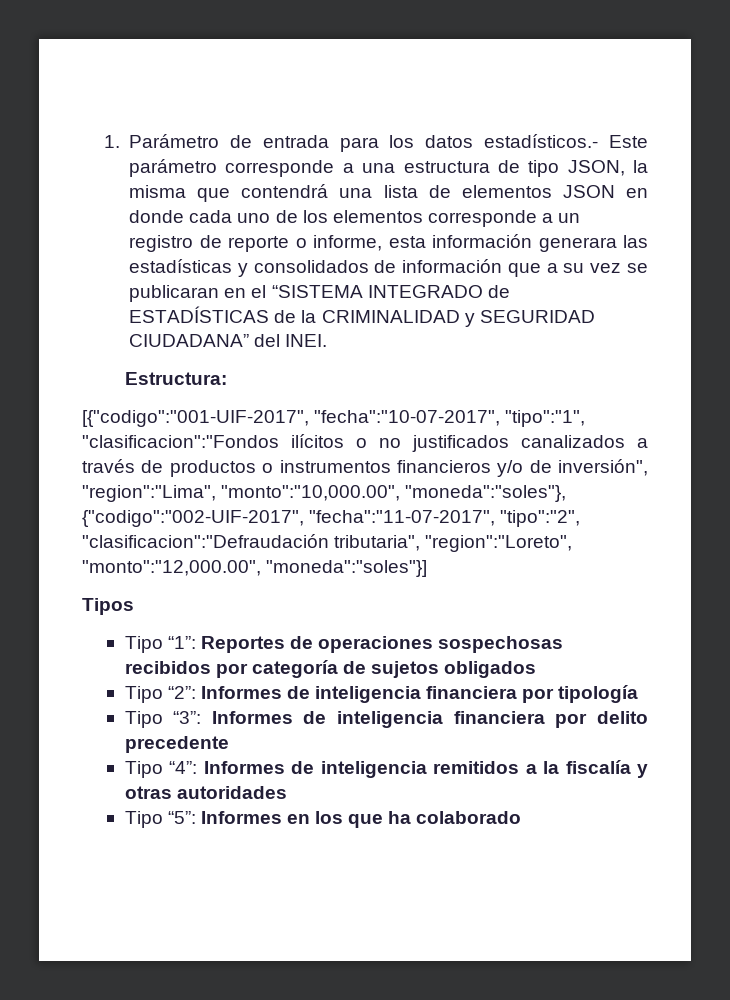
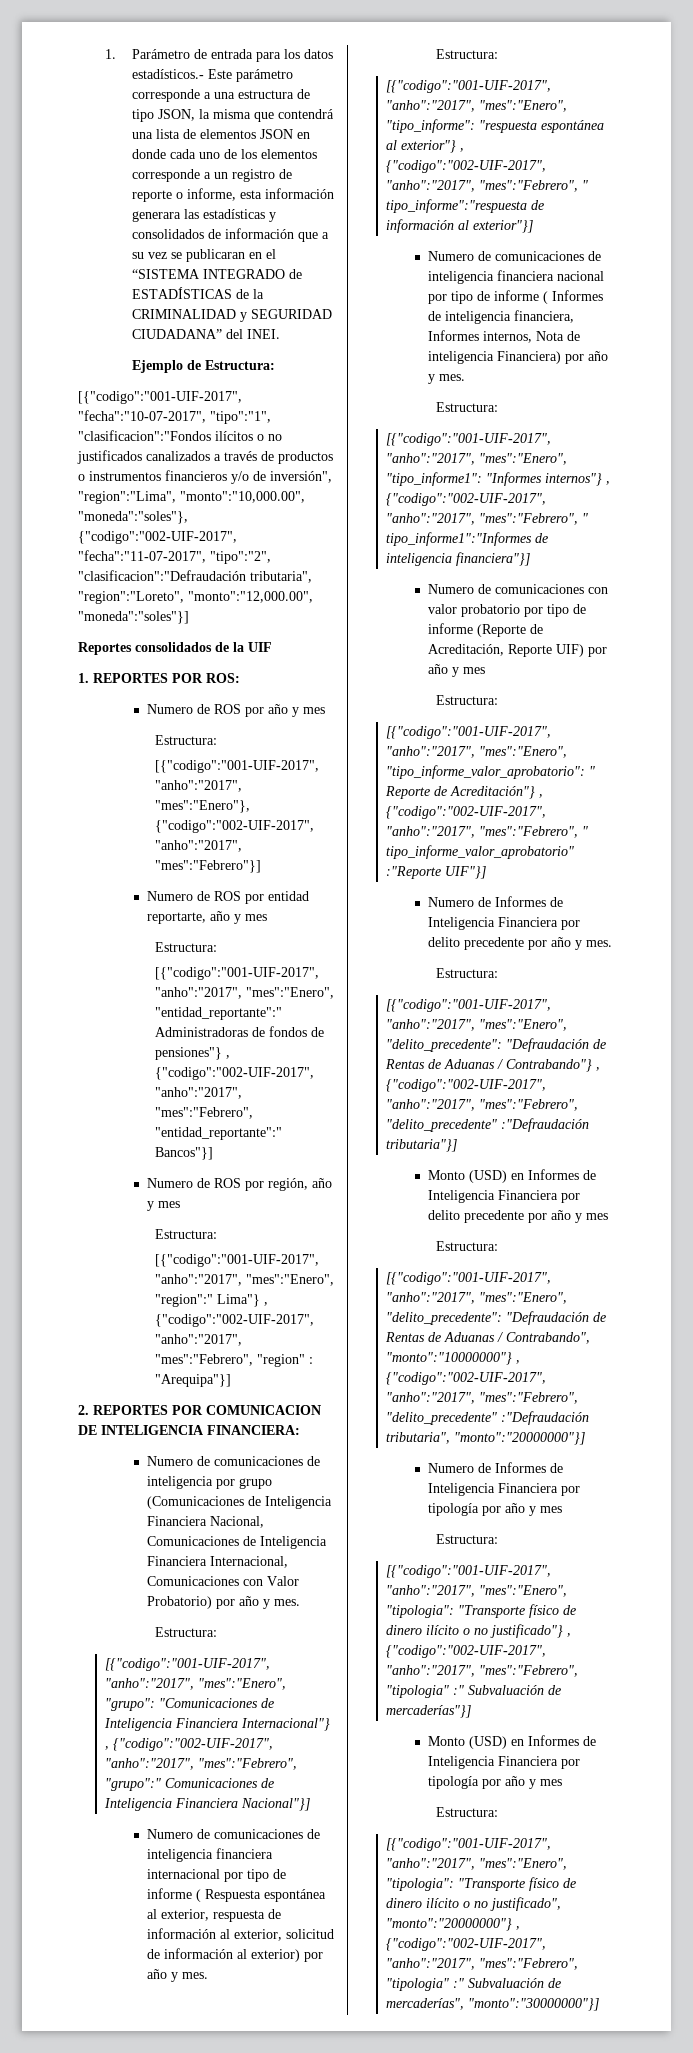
(328, 340) none -> [131,360,201,373] Ejemplo de
[82,598,134,615] [124,636,564,653] [124,660,537,678] [124,685,639,703] [124,711,649,728] [124,736,229,753] [124,760,648,778] [124,786,287,799] [124,811,522,828] Tipos // Tipo “1”: Reportes de operaciones sospechosas recibidos por categoría de sujetos obligados // Tipo “2”: Informes de inteligencia financiera por tipología // Tipo “3”: Informes de inteligencia financiera por delito precedente // Tipo “4”: Informes de inteligencia remitidos a la fiscalía y otras autoridades // Tipo “5”: Informes en los que ha colaborado -> [78,642,272,655] [78,673,240,683] [146,704,325,717] [154,735,217,745] [154,760,319,773] [154,780,242,792] [154,800,250,813] [154,820,314,833] [154,840,242,852] [154,860,261,873] [146,891,309,904] [146,911,267,924] [154,942,217,952] [154,967,319,980] [154,987,334,999] [154,1007,282,1020] [154,1026,324,1037] [154,1047,230,1060] [154,1067,314,1080] [154,1087,242,1099] [154,1107,253,1119] [154,1127,282,1140] [154,1147,213,1160] [146,1178,332,1191] [146,1201,180,1211] [154,1229,217,1239] [154,1254,319,1267] [154,1274,334,1286] [154,1294,268,1307] [154,1314,314,1327] [154,1334,242,1346] [154,1354,313,1367] [154,1374,231,1387] [78,1405,321,1415] [78,1425,300,1435] [146,1456,320,1466] [146,1476,272,1489] [146,1496,332,1509] [146,1516,264,1528] [146,1536,327,1549] [146,1556,288,1568] [146,1576,299,1586] [146,1596,300,1609] [154,1627,217,1637] [104,1658,270,1671] [104,1678,286,1690] [104,1698,274,1711] [103,1718,330,1731] [104,1738,273,1751] [104,1758,297,1770] [104,1778,274,1791] [103,1798,310,1811] [146,1829,320,1839] [146,1848,273,1862] [146,1869,286,1882] [146,1888,326,1902] [146,1909,281,1922] [146,1928,334,1941] [146,1948,323,1962] [146,1969,208,1982] [435,49,498,59] [385,80,551,93] [385,100,567,112] [385,119,604,133] [385,140,464,153] [385,160,546,173] [385,180,588,192] [385,199,544,213] [385,219,533,233] [427,251,601,261] [427,270,604,284] [427,290,603,304] [427,310,574,324] [427,330,580,343] [427,351,608,364] [427,374,465,384] [435,402,498,412] [385,433,551,446] [385,453,567,465] [385,472,610,486] [385,493,546,506] [385,513,588,525] [385,532,548,546] [385,552,530,566] [427,584,608,594] [427,604,586,617] [427,623,543,637] [427,644,607,657] [427,664,485,677] [435,695,498,705] [385,726,551,739] [385,746,567,758] [385,765,595,779] [384,786,543,799] [385,806,546,819] [385,826,588,838] [385,845,574,859] [385,866,486,879] [427,896,563,907] [427,917,580,930] [427,937,612,950] [435,968,498,978] [385,999,551,1012] [385,1019,567,1031] [385,1038,606,1052] [384,1059,600,1072] [385,1079,546,1092] [385,1099,578,1111] [385,1118,589,1132] [385,1139,457,1152] [427,1169,596,1183] [427,1190,580,1203] [427,1210,608,1223] [435,1241,498,1251] [385,1272,551,1285] [385,1292,567,1304] [385,1311,606,1325] [384,1332,590,1344] [385,1352,520,1365] [385,1372,546,1385] [385,1392,578,1404] [385,1411,589,1425] [385,1432,585,1445] [427,1462,563,1473] [427,1483,580,1496] [427,1503,562,1516] [435,1534,498,1544] [385,1565,551,1578] [385,1585,567,1597] [385,1604,576,1618] [385,1624,571,1638] [385,1645,546,1658] [385,1665,578,1677] [385,1685,561,1698] [385,1705,471,1718] [427,1735,596,1749] [427,1756,580,1769] [427,1776,562,1789] [435,1807,498,1817] [385,1838,551,1851] [385,1858,567,1870] [385,1877,576,1891] [385,1897,561,1911] [385,1918,520,1931] [385,1938,546,1951] [385,1958,578,1970] [385,1978,561,1991] [385,1998,599,2011] Reportes consolidados de la UIF // 1. REPORTES POR ROS: // Numero de ROS por año y mes // Estructura: // [{"codigo":"001-UIF-2017", "anho":"2017", "mes":"Enero"}, {"codigo":"002-UIF-2017", "anho":"2017", "mes":"Febrero"}] // Numero de ROS por entidad reportarte, año y mes // Estructura: // [{"codigo":"001-UIF-2017", "anho":"2017", "mes":"Enero", "entidad_reportante":" Administradoras de fondos de pensiones"} , {"codigo":"002-UIF-2017", "anho":"2017", "mes":"Febrero", "entidad_reportante":" Bancos"}] // Numero de ROS por región, año y mes // Estructura: // [{"codigo":"001-UIF-2017", "anho":"2017", "mes":"Enero", "region":" Lima"} , {"codigo":"002-UIF-2017", "anho":"2017", "mes":"Febrero", "region" : "Arequipa"}] // 2. REPORTES POR COMUNICACION DE INTELIGENCIA FINANCIERA: // Numero de comunicaciones de inteligencia por grupo (Comunicaciones de Inteligencia Financiera Nacional, Comunicaciones de Inteligencia Financiera Internacional, Comunicaciones con Valor Probatorio) por año y mes. // Estructura: // [{"codigo":"001-UIF-2017", "anho":"2017", "mes":"Enero", "grupo": "Comunicaciones de Inteligencia Financiera Internacional"} , {"codigo":"002-UIF-2017", "anho":"2017", "mes":"Febrero", "grupo":" Comunicaciones de Inteligencia Financiera Nacional"}] // Numero de comunicaciones de inteligencia financiera internacional por tipo de informe ( Respuesta espontánea al exterior, respuesta de información al exterior, solicitud de información al exterior) por año y mes. // Estructura: // [{"codigo":"001-UIF-2017", "anho":"2017", "mes":"Enero", "tipo_informe": "respuesta espontánea al exterior"} , {"codigo":"002-UIF-2017", "anho":"2017", "mes":"Febrero", " tipo_informe":"respuesta de información al exterior"}] // Numero de comunicaciones de inteligencia financiera nacional por tipo de informe ( Informes de inteligencia financiera, Informes internos, Nota de inteligencia Financiera) por año y mes. // Estructura: // [{"codigo":"001-UIF-2017", "anho":"2017", "mes":"Enero", "tipo_informe1": "Informes internos"} , {"codigo":"002-UIF-2017", "anho":"2017", "mes":"Febrero", " tipo_informe1":"Informes de inteligencia financiera"}] // Numero de comunicaciones con valor probatorio por tipo de informe (Reporte de Acreditación, Reporte UIF) por año y mes // Estructura: // [{"codigo":"001-UIF-2017", "anho":"2017", "mes":"Enero", "tipo_informe_valor_aprobatorio": " Reporte de Acreditación"} , {"codigo":"002-UIF-2017", "anho":"2017", "mes":"Febrero", " tipo_informe_valor_aprobatorio" :"Reporte UIF"}] // Numero de Informes de Inteligencia Financiera por delito precedente por año y mes. // Estructura: // [{"codigo":"001-UIF-2017", "anho":"2017", "mes":"Enero", "delito_precedente": "Defraudación de Rentas de Aduanas / Contrabando"} , {"codigo":"002-UIF-2017", "anho":"2017", "mes":"Febrero", "delito_precedente" :"Defraudación tributaria"}] // Monto (USD) en Informes de Inteligencia Financiera por delito precedente por año y mes // Estructura: // [{"codigo":"001-UIF-2017", "anho":"2017", "mes":"Enero", "delito_precedente": "Defraudación de Rentas de Aduanas / Contrabando", "monto":"10000000"} , {"codigo":"002-UIF-2017", "anho":"2017", "mes":"Febrero", "delito_precedente" :"Defraudación tributaria", "monto":"20000000"}] // Numero de Informes de Inteligencia Financiera por tipología por año y mes // Estructura: // [{"codigo":"001-UIF-2017", "anho":"2017", "mes":"Enero", "tipologia": "Transporte físico de dinero ilícito o no justificado"} , {"codigo":"002-UIF-2017", "anho":"2017", "mes":"Febrero", "tipologia" :" Subvaluación de mercaderías"}] // Monto (USD) en Informes de Inteligencia Financiera por tipología por año y mes // Estructura: // [{"codigo":"001-UIF-2017", "anho":"2017", "mes":"Enero", "tipologia": "Transporte físico de dinero ilícito o no justificado", "monto":"20000000"} , {"codigo":"002-UIF-2017", "anho":"2017", "mes":"Febrero", "tipologia" :" Subvaluación de mercaderías", "monto":"30000000"}]

